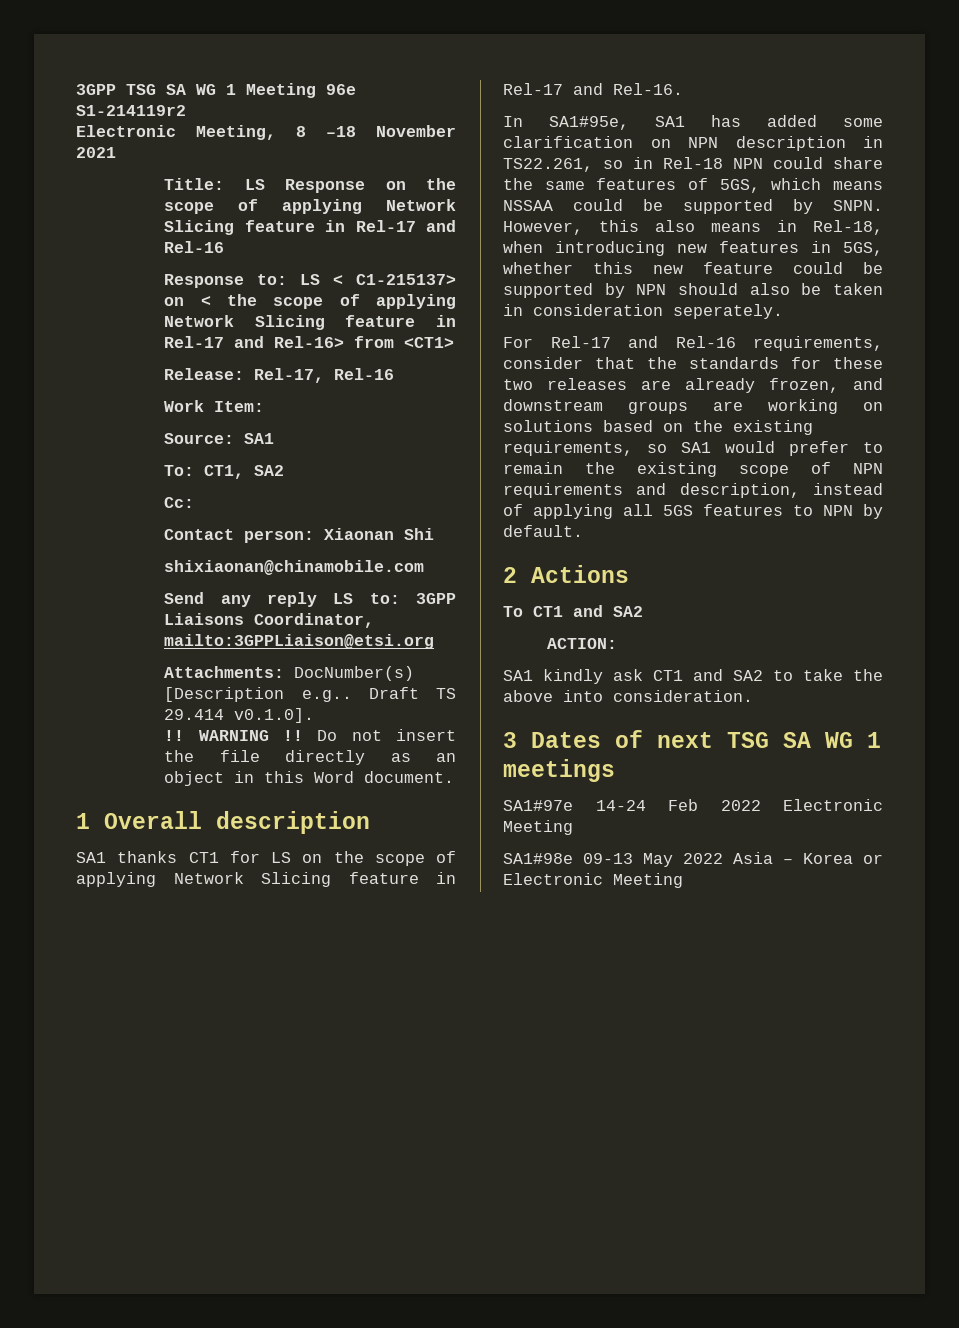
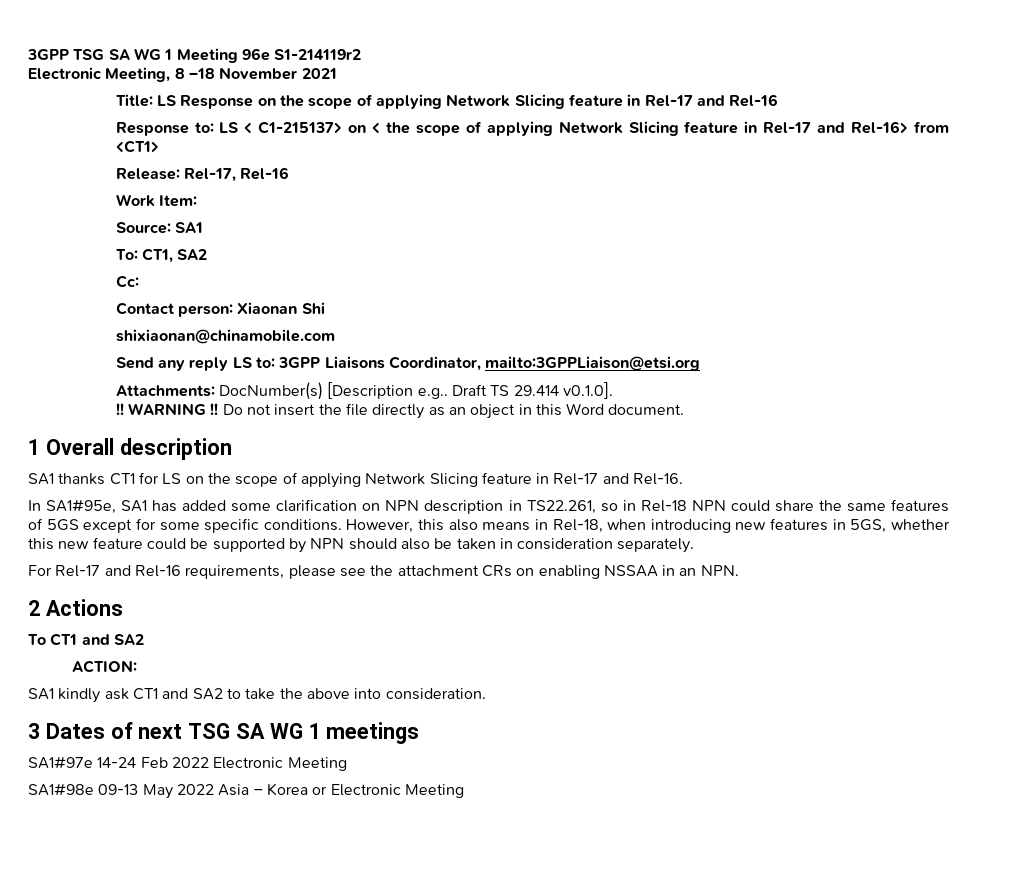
[719,178,883,193] [503,199,883,214] 5GS, which means NSSAA could be supported by SNPN. -> [46,518,342,533] 5GS except for some specific conditions.
[673,304,783,319] seperately. -> [617,538,695,553] separately.
[503,357,883,369] [503,378,883,393] [503,399,883,414] [503,420,813,435] [503,441,883,456] [503,462,883,477] [503,483,883,498] [503,504,883,519] [503,525,583,537] consider that the standards for these two releases are already frozen, and downstream groups are working on solutions based on the existing requirements, so SA1 would prefer to remain the existing scope of NPN requirements and description, instead of applying all 5GS features to NPN by default. -> [288,565,739,579] please see the attachment CRs on enabling NSSAA in an NPN.

